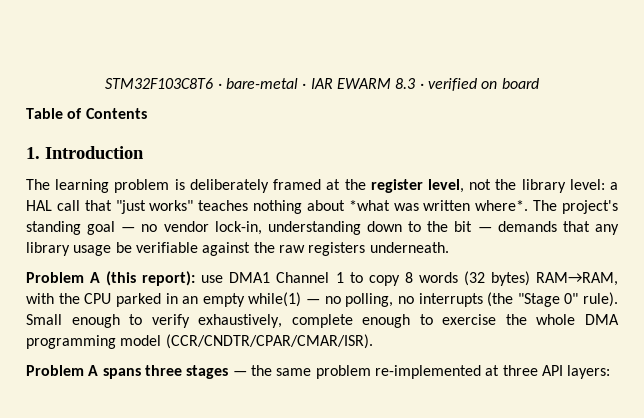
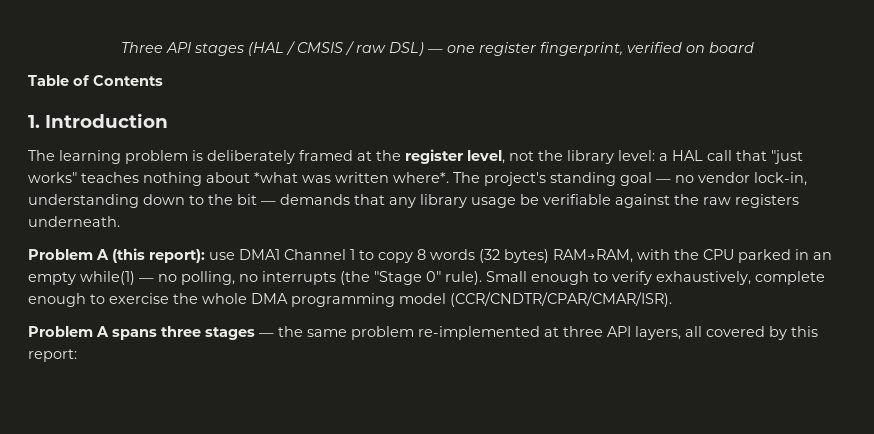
[105,78,424,89] STM32F103C8T6 · bare-metal · IAR EWARM 8.3 · -> [120,41,623,56] Three API stages (HAL / CMSIS / raw DSL) — one register fingerprint,
[567,365,611,379] layers: -> [635,326,818,340] [28,349,77,362] layers, all covered by this report:

